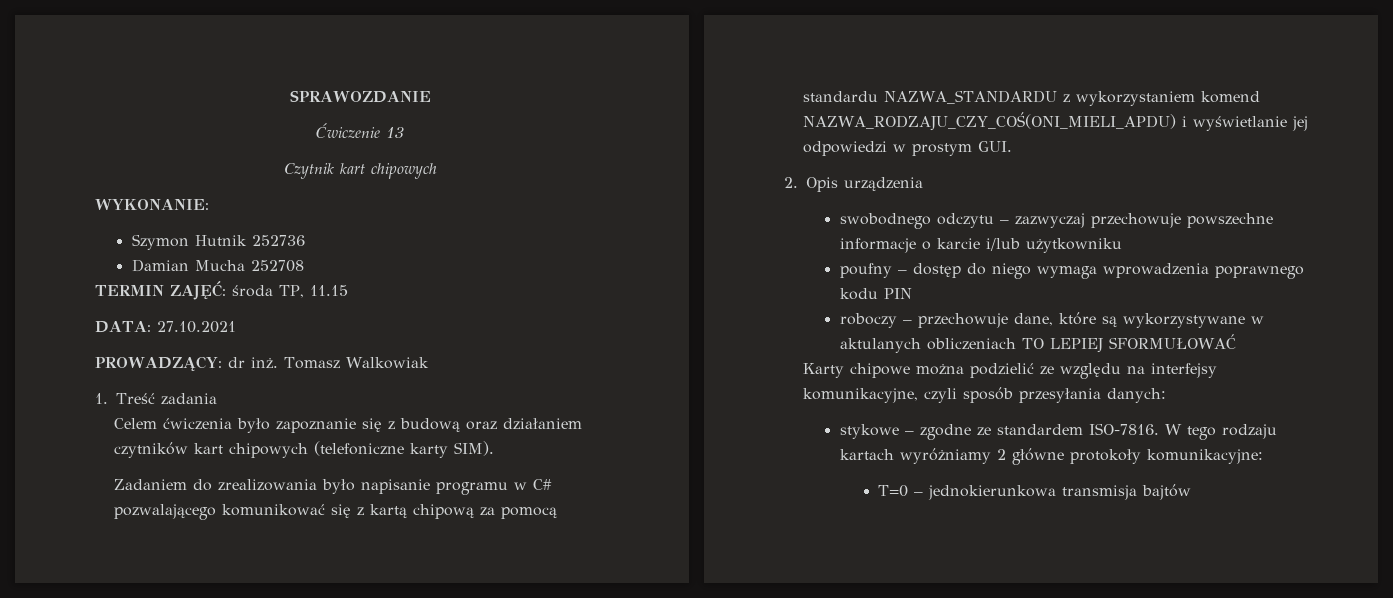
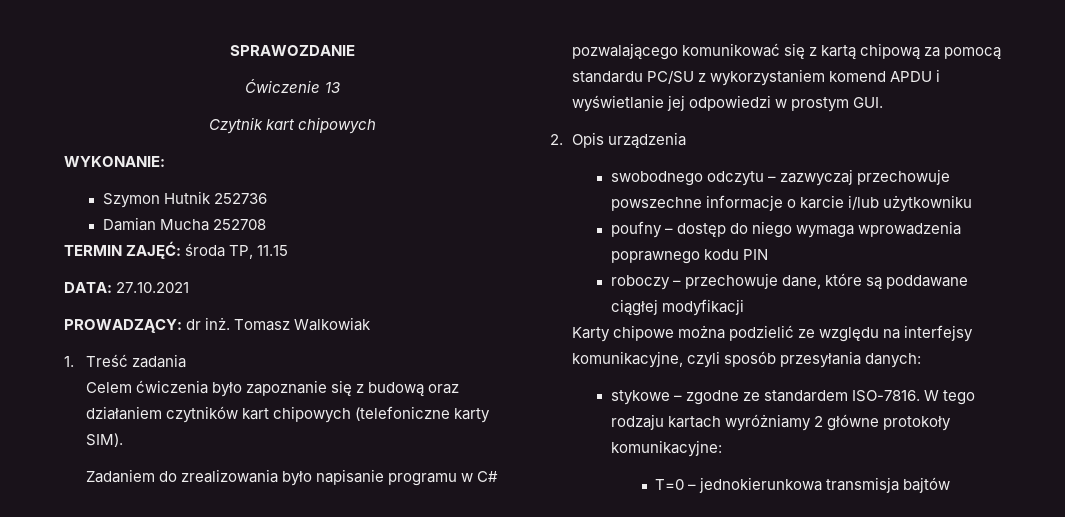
[884,90,1058,104] NAZWA_STANDARDU -> [647,70,695,84] PC/SU
[803,112,1177,131] NAZWA_RODZAJU_CZY_COŚ(ONI_MIELI_APDU) -> [890,71,933,82] APDU
[1122,313,1264,328] [839,334,1236,353] wykorzystywane w aktulanych obliczeniach TO LEPIEJ SFORMUŁOWAĆ -> [886,275,969,289] [610,299,744,316] poddawane ciągłej modyfikacji

